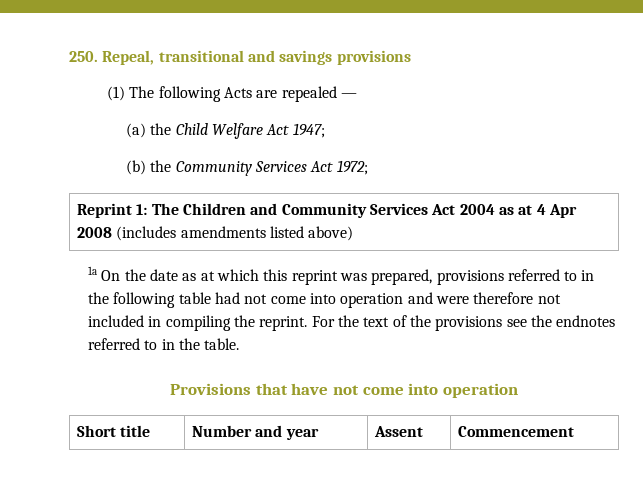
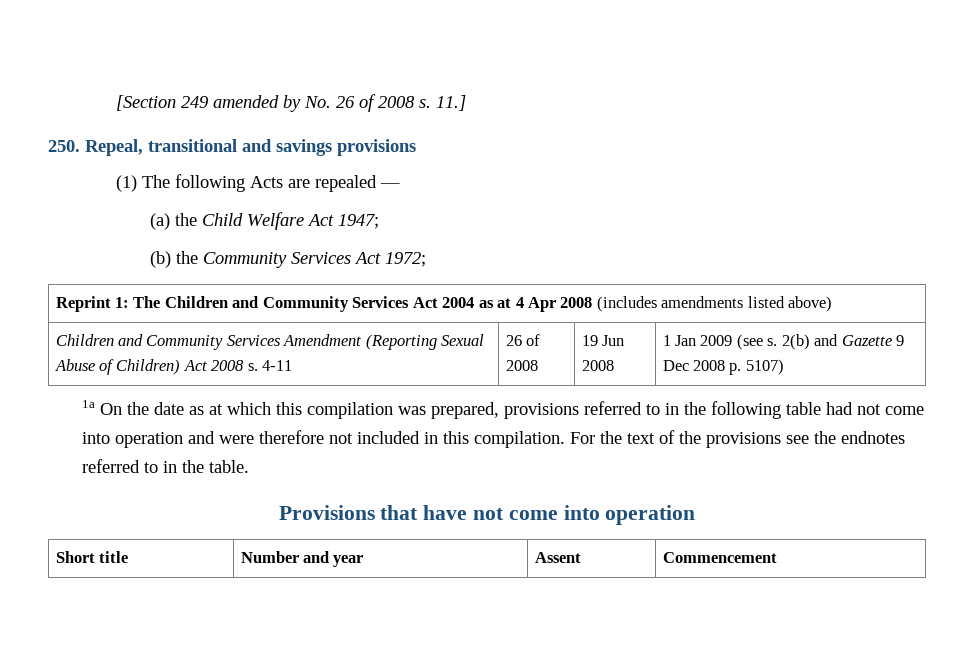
(69, 56) none -> [115,94,466,112] [Section 249 amended by No. 26 of 2008 s. 11.] //
(354, 233) none -> [55,334,485,350] [54,359,293,375] [505,334,540,346] [505,360,538,371] [581,335,624,346] [581,360,614,371] [662,334,905,350] [662,359,784,375] // Children and Community Services Amendment (Reporting Sexual Abuse of Children) Act 2008 s. 4-11 | 26 of 2008 | 19 Jun 2008 | 1 Jan 2009 (see s. 2(b) and Gazette 9 Dec 2008 p. 5107)
[291,270,338,285] reprint -> [306,402,393,419] compilation
[165,315,308,331] compiling the reprint. -> [442,431,565,448] this compilation.

